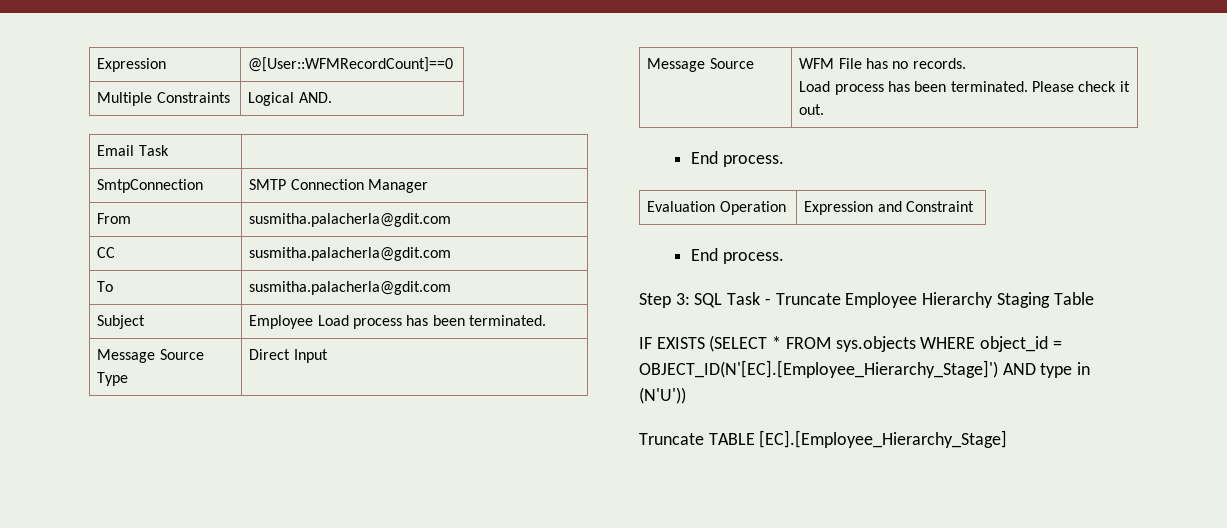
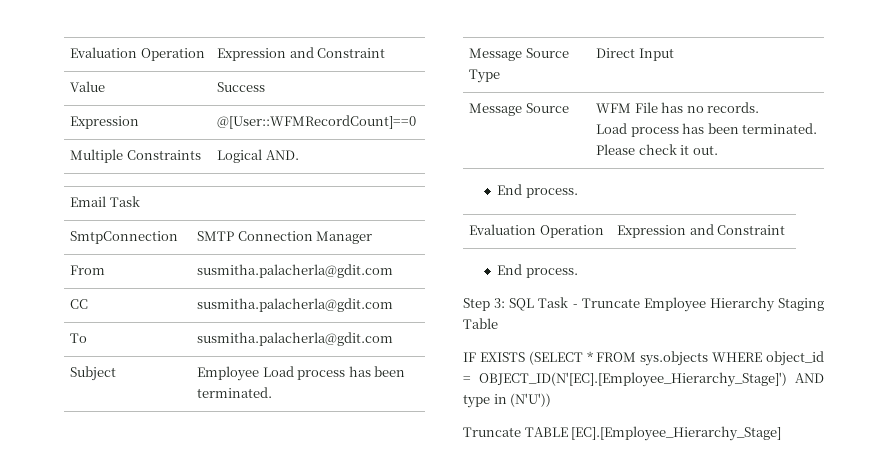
(97, 65) none -> [70,47,205,61] [217,47,386,61] [70,81,106,92] [217,82,266,92] Evaluation Operation | Expression and Constraint // Value | Success //

